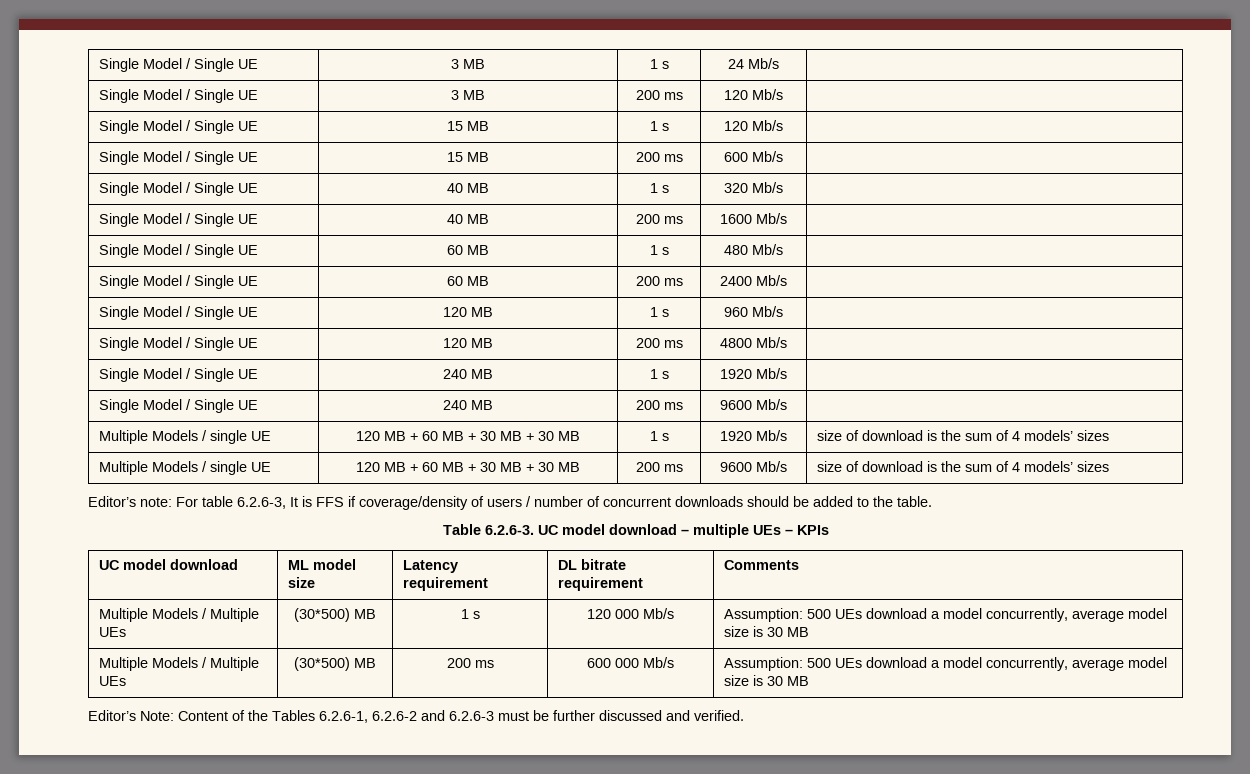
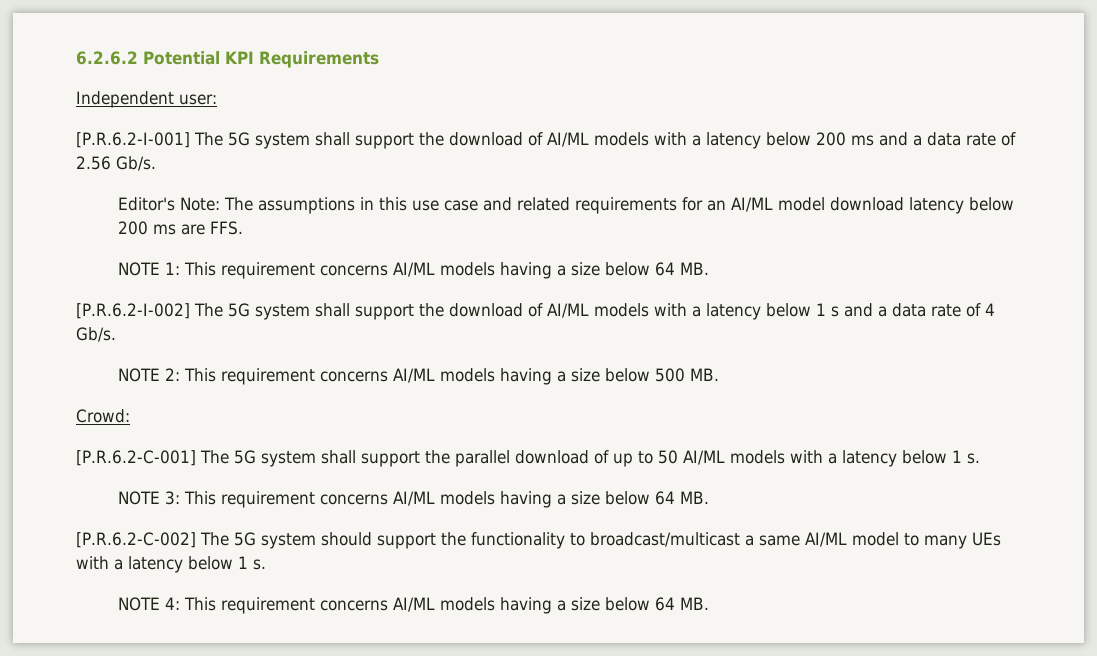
[99,58,259,72] [451,59,485,69] [649,59,669,69] [728,58,779,69] [99,89,259,103] [451,90,485,100] [635,90,683,100] [724,89,783,100] [99,120,259,134] [447,121,489,131] [649,121,669,131] [724,120,783,131] [99,151,259,165] [447,152,489,162] [635,152,683,162] [724,151,783,162] [99,182,259,196] [447,183,489,193] [649,183,669,193] [724,182,783,193] [99,213,259,227] [447,214,489,224] [635,214,683,224] [720,213,787,224] [99,244,259,258] [447,245,489,255] [649,245,669,255] [724,244,783,255] [99,275,259,289] [447,276,489,286] [635,276,683,286] [720,275,787,286] [99,306,259,320] [443,307,493,317] [649,307,669,317] [724,306,783,317] [99,337,259,351] [443,338,493,348] [635,338,683,348] [720,337,787,348] [99,368,259,382] [443,369,493,379] [649,369,669,379] [720,368,787,379] [99,399,259,413] [443,400,493,410] [635,400,683,410] [720,399,787,410] [99,430,272,444] [356,431,580,441] [649,431,669,441] [720,430,787,441] [817,430,1110,441] [99,461,272,475] [356,462,580,472] [635,462,683,472] [720,461,787,472] [817,461,1110,472] [88,496,932,510] [442,524,829,538] [99,559,239,570] [288,559,357,570] [288,577,316,588] [403,560,459,573] [403,577,489,591] [558,559,627,570] [558,577,644,591] [724,560,800,570] [99,608,260,622] [99,627,127,637] [294,608,376,622] [460,609,480,619] [587,608,674,619] [724,608,1168,622] [724,626,810,637] [99,657,260,671] [99,676,127,686] [294,657,376,671] [446,658,494,668] [587,657,674,668] [724,657,1168,671] [724,675,810,686] [88,710,744,723] Single Model / Single UE | 3 MB | 1 s | 24 Mb/s | // Single Model / Single UE | 3 MB | 200 ms | 120 Mb/s | // Single Model / Single UE | 15 MB | 1 s | 120 Mb/s | // Single Model / Single UE | 15 MB | 200 ms | 600 Mb/s | // Single Model / Single UE | 40 MB | 1 s | 320 Mb/s | // Single Model / Single UE | 40 MB | 200 ms | 1600 Mb/s | // Single Model / Single UE | 60 MB | 1 s | 480 Mb/s | // Single Model / Single UE | 60 MB | 200 ms | 2400 Mb/s | // Single Model / Single UE | 120 MB | 1 s | 960 Mb/s | // Single Model / Single UE | 120 MB | 200 ms | 4800 Mb/s | // Single Model / Single UE | 240 MB | 1 s | 1920 Mb/s | // Single Model / Single UE | 240 MB | 200 ms | 9600 Mb/s | // Multiple Models / single UE | 120 MB + 60 MB + 30 MB + 30 MB | 1 s | 1920 Mb/s | size of download is the sum of 4 models’ sizes // Multiple Models / single UE | 120 MB + 60 MB + 30 MB + 30 MB | 200 ms | 9600 Mb/s | size of download is the sum of 4 models’ sizes // Editor’s note: For table 6.2.6-3, It is FFS if coverage/density of users / number of concurrent downloads should be added to the table. // Table 6.2.6-3. UC model download – multiple UEs – KPIs // UC model download | ML model size | Latency requirement | DL bitrate requirement | Comments // Multiple Models / Multiple UEs | (30*500) MB | 1 s | 120 000 Mb/s | Assumption: 500 UEs download a model concurrently, average model size is 30 MB // Multiple Models / Multiple UEs | (30*500) MB | 200 ms | 600 000 Mb/s | Assumption: 500 UEs download a model concurrently, average model size is 30 MB // Editor’s Note: Content of the Tables 6.2.6-1, 6.2.6-2 and 6.2.6-3 must be further discussed and verified. -> [76,51,379,68] [76,91,217,108] [76,132,1016,149] [76,156,156,171] [117,197,1014,214] [117,221,243,235] [117,262,709,279] [76,303,995,320] [76,327,116,342] [117,368,719,385] [76,409,130,423] [76,450,980,467] [117,491,709,508] [76,532,1001,549] [76,556,266,573] [117,597,709,614] 6.2.6.2 Potential KPI Requirements // Independent user: // [P.R.6.2-I-001] The 5G system shall support the download of AI/ML models with a latency below 200 ms and a data rate of 2.56 Gb/s. // Editor's Note: The assumptions in this use case and related requirements for an AI/ML model download latency below 200 ms are FFS. // NOTE 1: This requirement concerns AI/ML models having a size below 64 MB. // [P.R.6.2-I-002] The 5G system shall support the download of AI/ML models with a latency below 1 s and a data rate of 4 Gb/s. // NOTE 2: This requirement concerns AI/ML models having a size below 500 MB. // Crowd: // [P.R.6.2-C-001] The 5G system shall support the parallel download of up to 50 AI/ML models with a latency below 1 s. // NOTE 3: This requirement concerns AI/ML models having a size below 64 MB. // [P.R.6.2-C-002] The 5G system should support the functionality to broadcast/multicast a same AI/ML model to many UEs with a latency below 1 s. // NOTE 4: This requirement concerns AI/ML models having a size below 64 MB.

